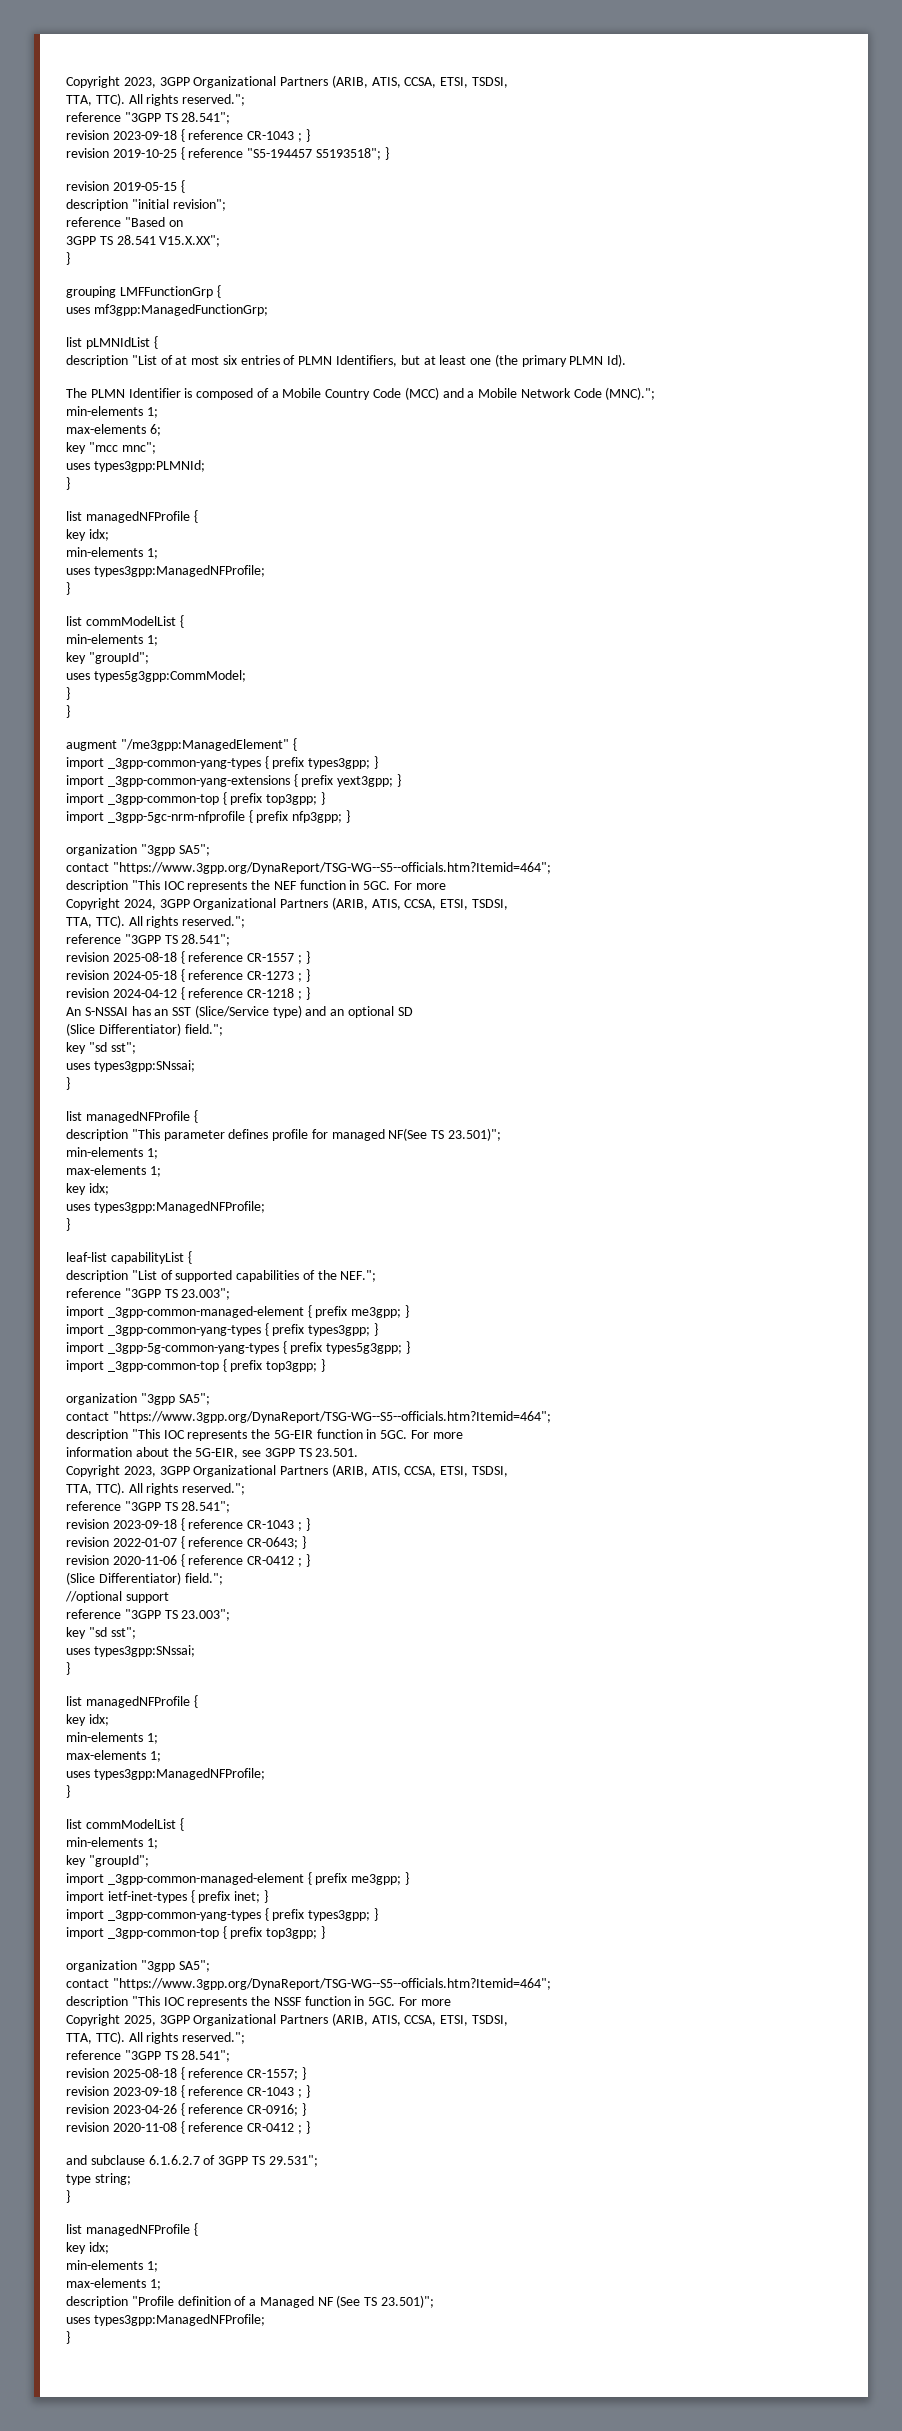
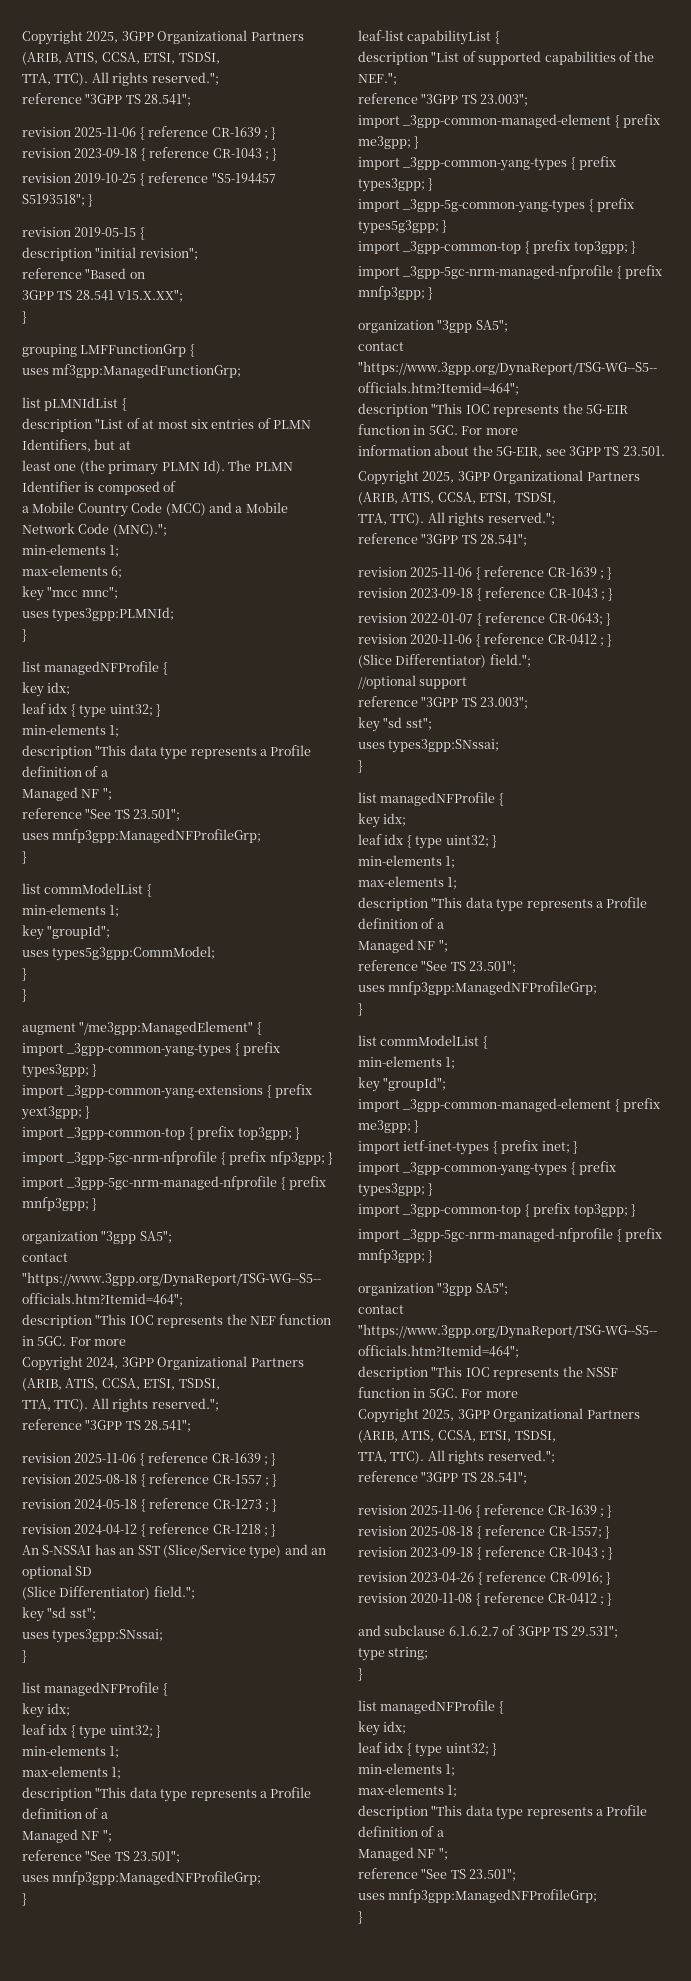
[66,76,156,88] Copyright 2023, -> [22,30,119,45] Copyright 2025,
(231, 118) none -> [22,126,277,140] // revision 2025-11-06 { reference CR-1639 ; }
(436, 360) none -> (131, 445) //
(627, 360) // -> (225, 467) none
(269, 393) none -> (177, 486) //
[66,547,158,559] [66,565,265,577] min-elements 1; // uses types3gpp:ManagedNFProfile; -> [22,703,161,718] [22,724,120,737] [22,745,312,760] [22,766,108,777] [22,787,112,801] [22,808,181,821] [22,829,262,843] leaf idx { type uint32; } // min-elements 1; // description "This data type represents a Profile definition of a // Managed NF "; // reference "See TS 23.501"; // uses mnfp3gpp:ManagedNFProfileGrp;
(350, 816) none -> [22,1176,327,1190] [22,1197,98,1211] // import _3gpp-5gc-nrm-managed-nfprofile { prefix mnfp3gpp; }
(231, 940) none -> [22,1452,277,1466] // revision 2025-11-06 { reference CR-1639 ; }
[66,1128,502,1141] [66,1147,158,1159] [66,1165,161,1177] [66,1183,109,1195] [66,1201,265,1213] description "This parameter defines profile for managed NF(See TS 23.501)"; // min-elements 1; // max-elements 1; // key idx; // uses types3gpp:ManagedNFProfile; -> [22,1703,71,1718] [22,1724,161,1739] [22,1745,120,1758] [22,1766,122,1779] [22,1787,312,1802] [22,1808,108,1819] [22,1829,112,1843] [22,1850,181,1863] [22,1871,262,1885] key idx; // leaf idx { type uint32; } // min-elements 1; // max-elements 1; // description "This data type represents a Profile definition of a // Managed NF "; // reference "See TS 23.501"; // uses mnfp3gpp:ManagedNFProfileGrp;
(325, 1365) none -> [358,265,663,279] [358,286,434,300] // import _3gpp-5gc-nrm-managed-nfprofile { prefix mnfp3gpp; }
[123,1466,156,1477] 2023, -> [422,471,455,483] 2025,
(231, 1507) none -> [358,566,613,580] // revision 2025-11-06 { reference CR-1639 ; }
[66,1732,158,1744] [66,1750,161,1762] [66,1768,265,1780] min-elements 1; // max-elements 1; // uses types3gpp:ManagedNFProfile; -> [358,834,497,849] [358,855,456,868] [358,876,458,889] [358,897,648,912] [358,918,444,929] [358,939,448,953] [358,960,517,973] [358,981,598,995] leaf idx { type uint32; } // min-elements 1; // max-elements 1; // description "This data type represents a Profile definition of a // Managed NF "; // reference "See TS 23.501"; // uses mnfp3gpp:ManagedNFProfileGrp;
(325, 1932) none -> [358,1228,663,1242] [358,1249,434,1263] // import _3gpp-5gc-nrm-managed-nfprofile { prefix mnfp3gpp; }
(231, 2056) none -> [358,1504,613,1518] // revision 2025-11-06 { reference CR-1639 ; }
[66,2260,158,2272] [66,2278,161,2290] [66,2295,435,2308] [66,2314,265,2326] // min-elements 1; // max-elements 1; // description "Profile definition of a Managed NF (See TS 23.501)"; // uses types3gpp:ManagedNFProfile; -> [358,1742,497,1757] [358,1763,456,1776] [358,1784,458,1797] [358,1805,648,1820] [358,1826,444,1837] [358,1847,448,1861] [358,1868,517,1881] [358,1889,598,1903] // leaf idx { type uint32; } // min-elements 1; // max-elements 1; // description "This data type represents a Profile definition of a // Managed NF "; // reference "See TS 23.501"; // uses mnfp3gpp:ManagedNFProfileGrp;

